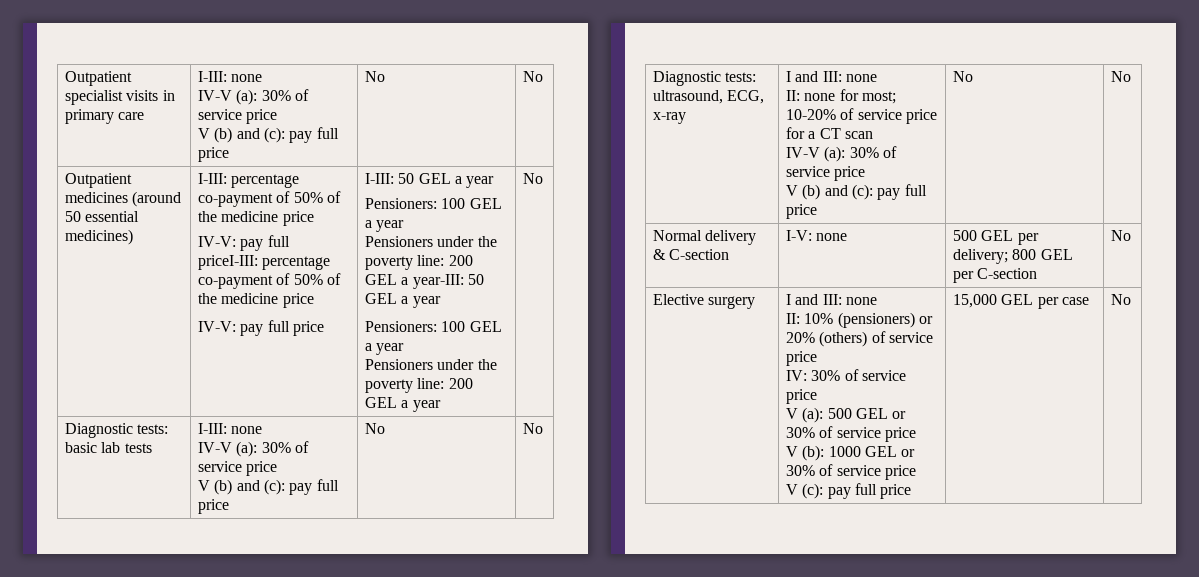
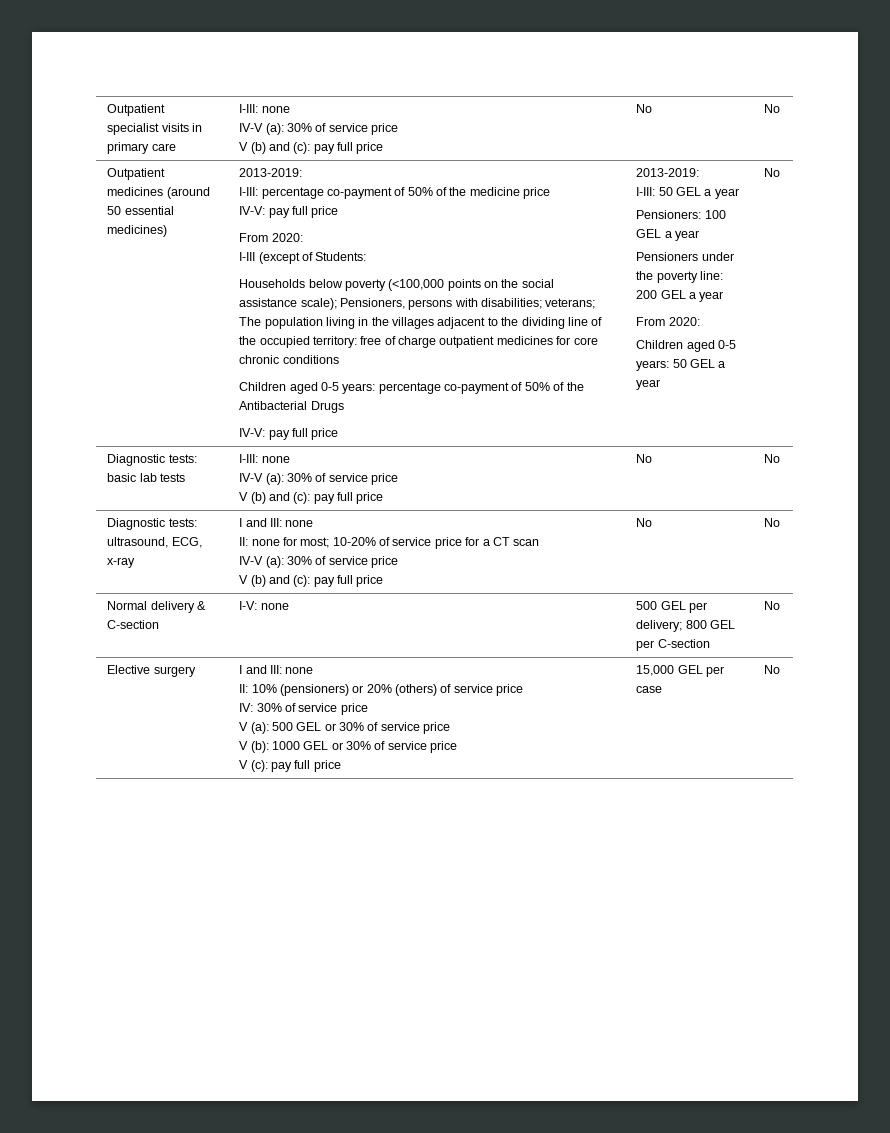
(134, 237) none -> [239,168,303,177] 2013-2019: //
[198,255,331,270] [198,273,341,289] [198,293,314,308] priceI-III: percentage co-payment of 50% of the medicine price -> [311,206,339,218] [239,233,303,242] [239,252,367,264] [239,279,554,291] [239,298,596,310] [239,317,603,329] [239,336,598,348] [239,355,339,364] [239,382,584,394] [239,401,344,413] price // From 2020: // I-III (except of Students: // Households below poverty (<100,000 points on the social assistance scale); Pensioners, persons with disabilities; veterans; The population living in the villages adjacent to the dividing line of the occupied territory: free of charge outpatient medicines for core chronic conditions // Children aged 0-5 years: percentage co-payment of 50% of the Antibacterial Drugs
(324, 328) none -> [636,168,700,177] 2013-2019: //
[412,274,484,289] [365,293,441,308] [365,321,502,332] [365,343,405,355] [365,359,497,370] [365,378,473,393] year-III: 50 GEL a year // Pensioners: 100 GEL a year // Pensioners under the poverty line: 200 -> [699,291,724,302] [636,317,700,326] [636,340,736,352] [636,359,687,371] year // From 2020: // Children aged 0-5 years: 50

